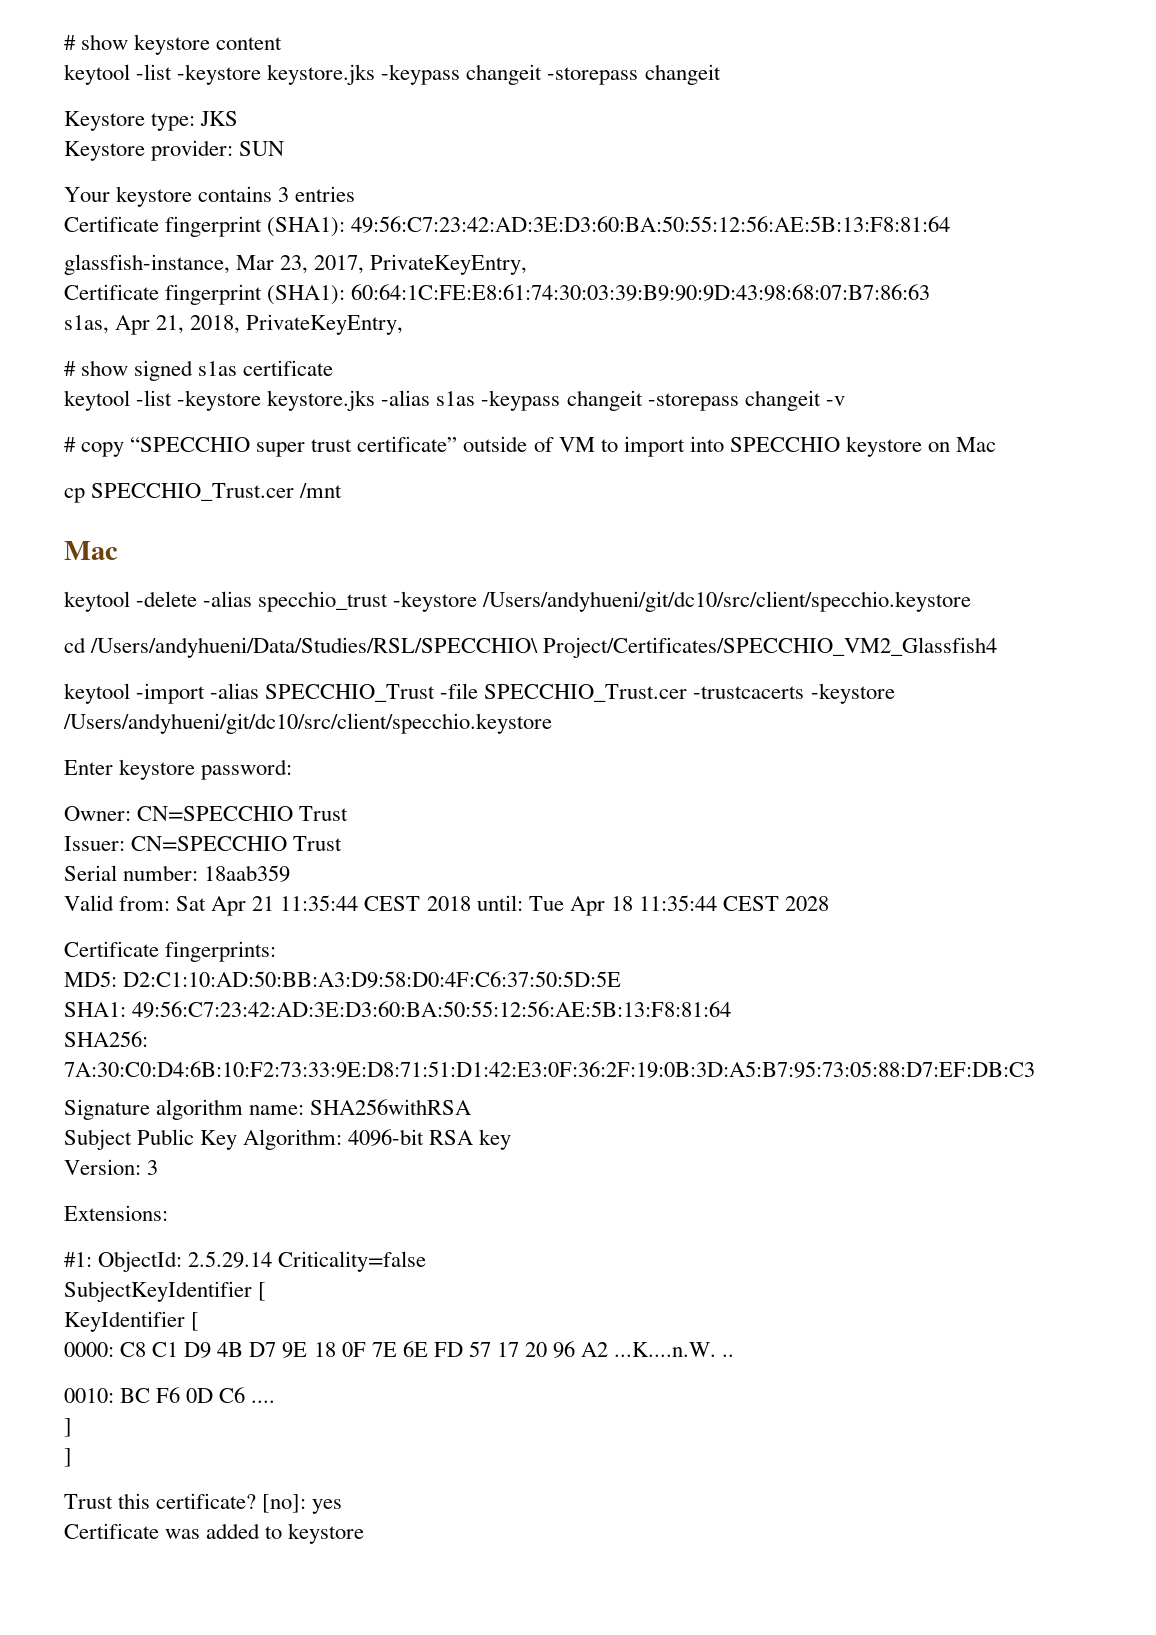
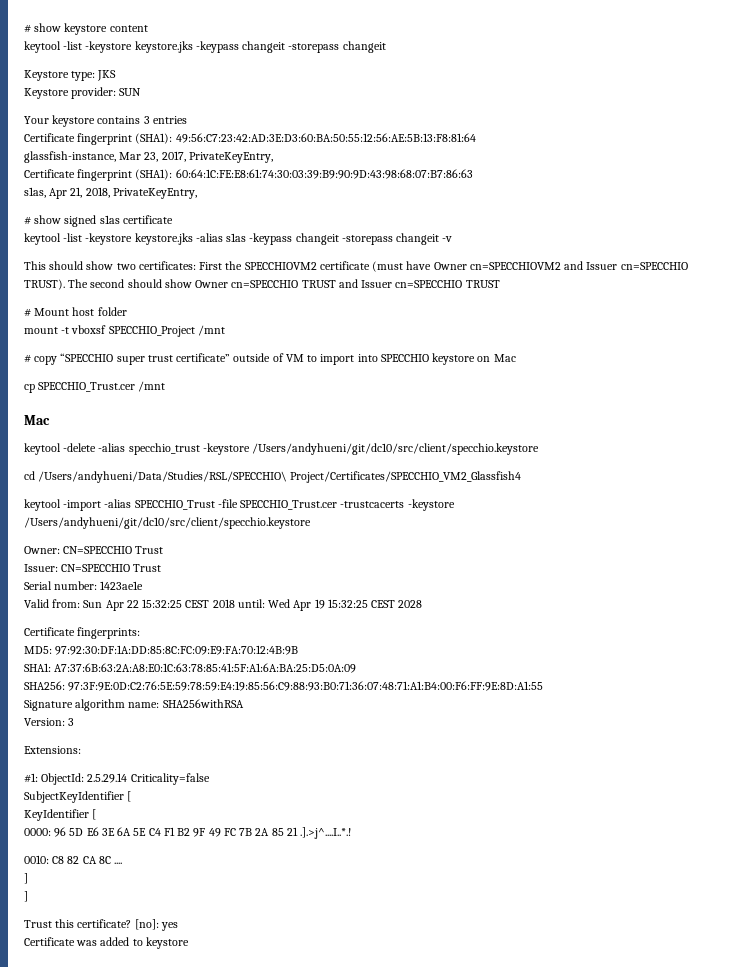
(845, 401) none -> [24,261,688,272] [24,279,500,290] [24,307,127,317] [24,325,225,337] // This should show two certificates: First the SPECCHIOVM2 certificate (must have Owner cn=SPECCHIOVM2 and Issuer cn=SPECCHIO TRUST). The second should show Owner cn=SPECCHIO TRUST and Issuer cn=SPECCHIO TRUST // # Mount host folder // mount -t vboxsf SPECCHIO_Project /mnt
[64,759,293,780] // Enter keystore password: -> (311, 523) none
[204,865,291,882] 18aab359 -> [100,581,144,590] 1423ae1e
[176,895,717,916] Sat Apr 21 11:35:44 CEST 2018 until: Tue Apr 18 11:35:44 -> [83,599,368,611] Sun Apr 22 15:32:25 CEST 2018 until: Wed Apr 19 15:32:25
[123,971,622,988] D2:C1:10:AD:50:BB:A3:D9:58:D0:4F:C6:37:50:5D:5E -> [55,645,299,655] 97:92:30:DF:1A:DD:85:8C:FC:09:E9:FA:70:12:4B:9B
[132,1001,732,1018] 49:56:C7:23:42:AD:3E:D3:60:BA:50:55:12:56:AE:5B:13:F8:81:64 -> [54,663,357,673] A7:37:6B:63:2A:A8:E0:1C:63:78:85:41:5F:A1:6A:BA:25:D5:0A:09
[64,1061,1035,1078] 7A:30:C0:D4:6B:10:F2:73:33:9E:D8:71:51:D1:42:E3:0F:36:2F:19:0B:3D:A5:B7:95:73:05:88:D7:EF:DB:C3 -> [68,681,544,691] 97:3F:9E:0D:C2:76:5E:59:78:59:E4:19:85:56:C9:88:93:B0:71:36:07:48:71:A1:B4:00:F6:FF:9E:8D:A1:55
[64,1129,512,1150] // Subject Public Key Algorithm: 4096-bit RSA key -> (244, 703) none
[120,1341,735,1358] [64,1387,246,1403] C8 C1 D9 4B D7 9E 18 0F 7E 6E FD 57 17 20 96 A2 ...K....n.W. .. // 0010: BC F6 0D C6 -> [54,827,352,839] [24,855,111,864] 96 5D E6 3E 6A 5E C4 F1 B2 9F 49 FC 7B 2A 85 21 .].>j^....I..*.! // 0010: C8 82 CA 8C

